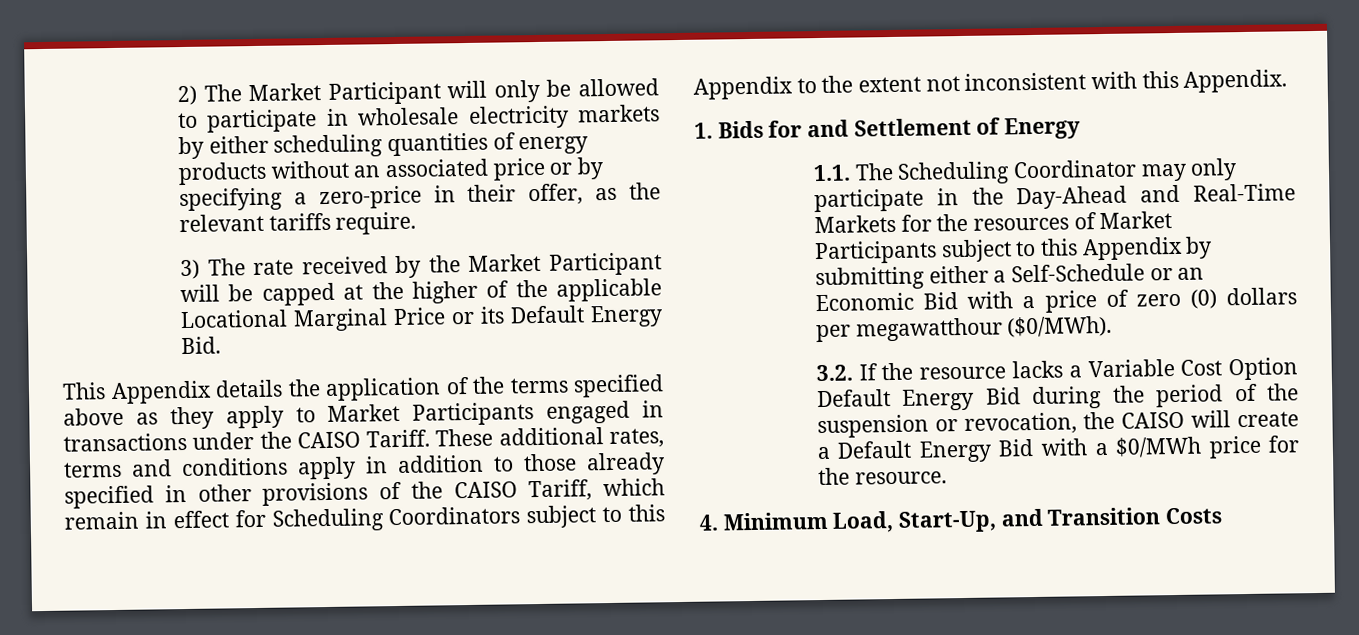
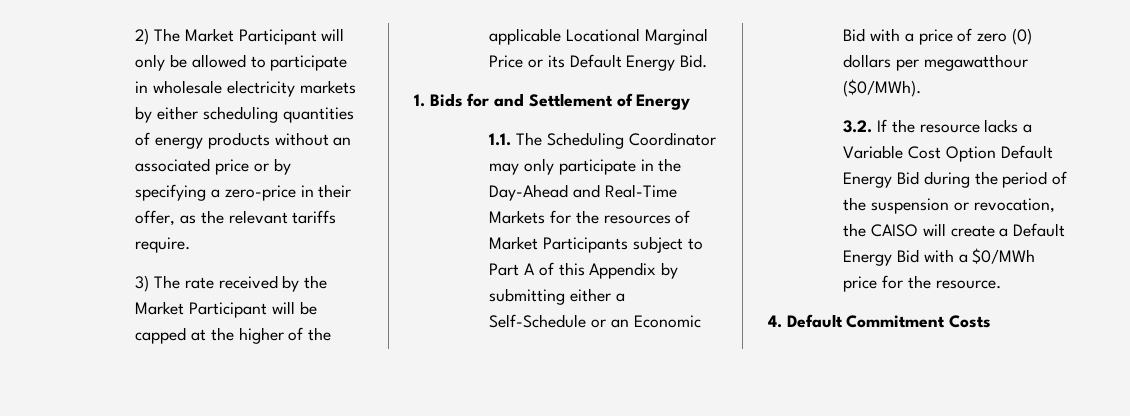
[62,374,664,405] [63,400,664,430] [63,427,664,452] [63,452,665,480] [64,478,665,509] [64,504,665,532] [693,69,1288,100] // This Appendix details the application of the terms specified above as they apply to Market Participants engaged in transactions under the CAISO Tariff. These additional rates, terms and conditions apply in addition to those already specified in other provisions of the CAISO Tariff, which remain in effect for Scheduling Coordinators subject to this Appendix to the extent not inconsistent with this Appendix. -> (708, 61) none
(1037, 248) none -> [489,262,554,276] Part A of
[722,507,1161,533] Minimum Load, Start-Up, and Transition -> [786,314,946,328] Default Commitment

